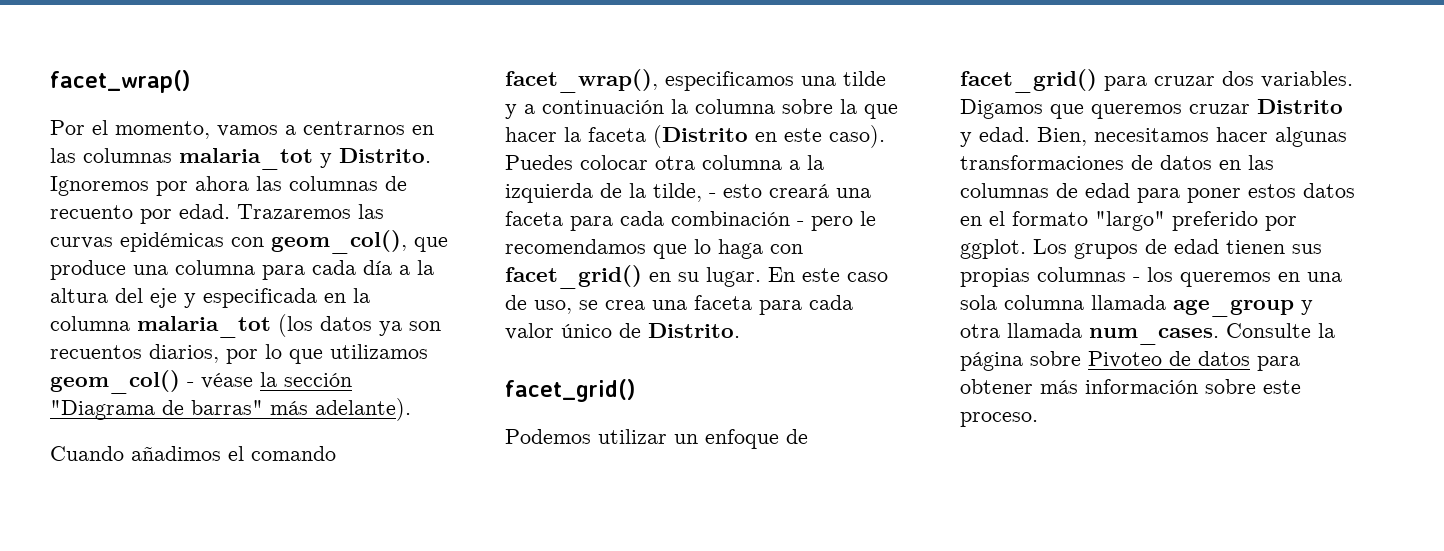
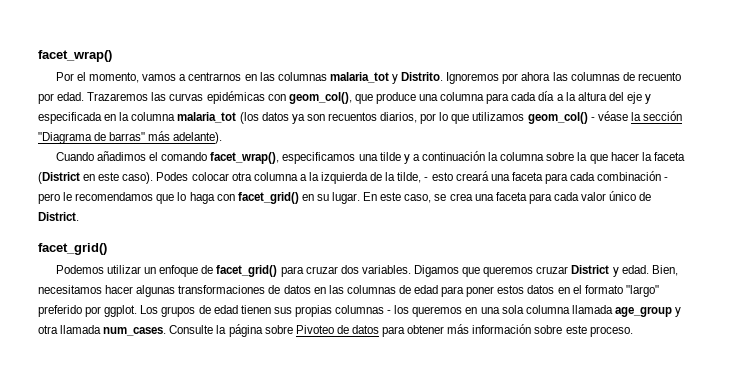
[653,125,748,148] (Distrito -> [38,172,80,184] (District
[505,155,573,170] Puedes -> [156,172,189,181] Podes
[847,272,888,282] [505,295,572,314] caso de uso, -> [404,194,432,203] caso,
[648,323,740,338] Distrito. -> [38,212,79,221] District.
[1257,99,1343,114] Distrito -> [571,265,610,274] District

